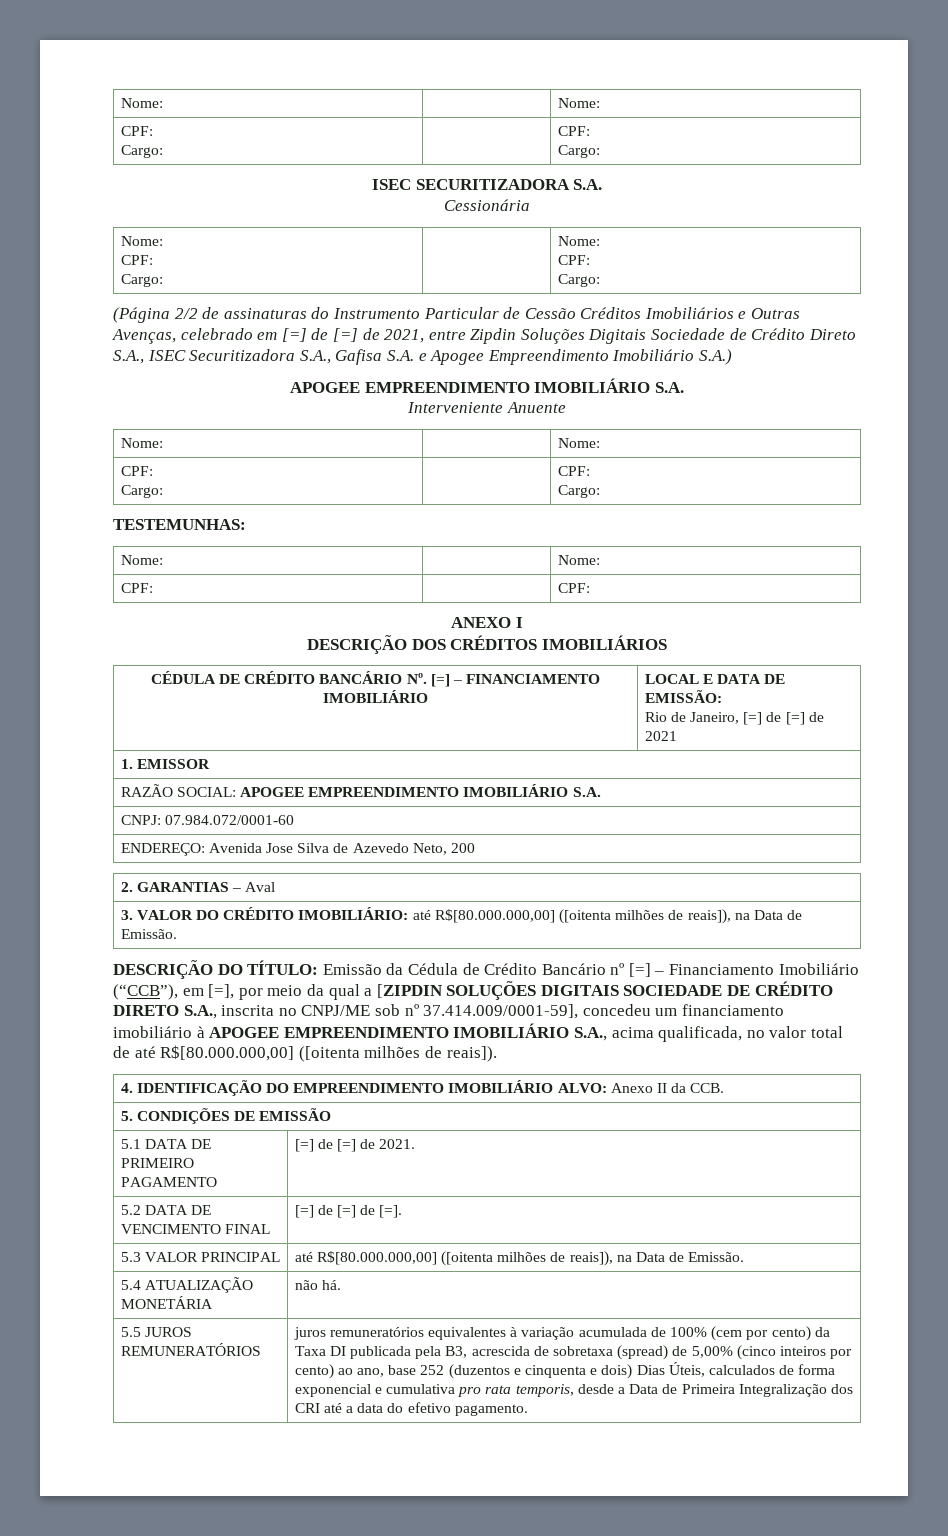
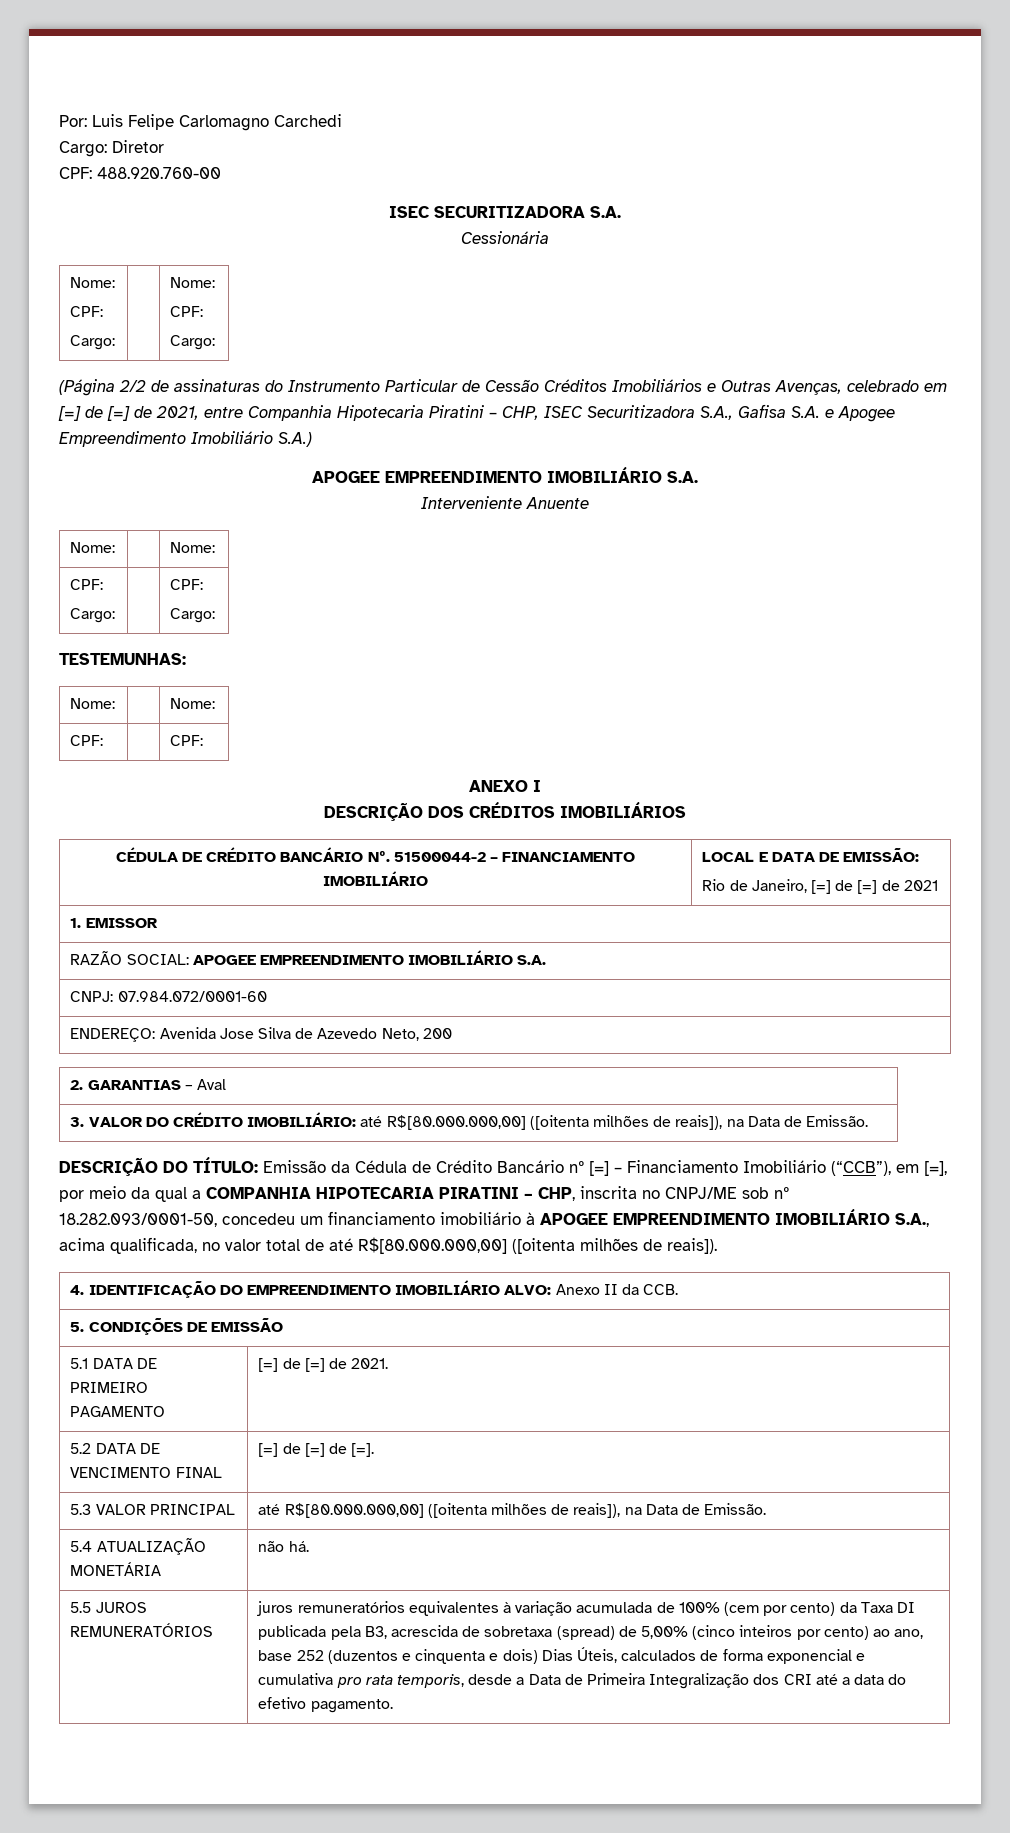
[120,98,163,108] [557,98,600,108] [120,126,153,136] [120,145,163,158] [557,126,590,136] [557,145,600,158] Nome: | | Nome: // CPF: // Cargo: | | CPF: // Cargo: -> [59,114,342,131] [59,140,164,157] [59,167,221,179] Por: Luis Felipe Carlomagno Carchedi // Cargo: Diretor // CPF: 488.920.760-00
[470,328,856,344] [113,350,144,364] Zipdin Soluções Digitais Sociedade de Crédito Direto S.A., -> [248,405,539,421] Companhia Hipotecaria Piratini – CHP,
[430,674,450,687] [=] -> [393,852,486,862] 51500044-2
[376,981,833,1000] [113,1005,217,1019] [ZIPDIN SOLUÇÕES DIGITAIS SOCIEDADE DE CRÉDITO DIRETO S.A., -> [206,1187,575,1201] COMPANHIA HIPOTECARIA PIRATINI – CHP,
[423,1004,579,1019] 37.414.009/0001-59], -> [59,1213,217,1227] 18.282.093/0001-50,

